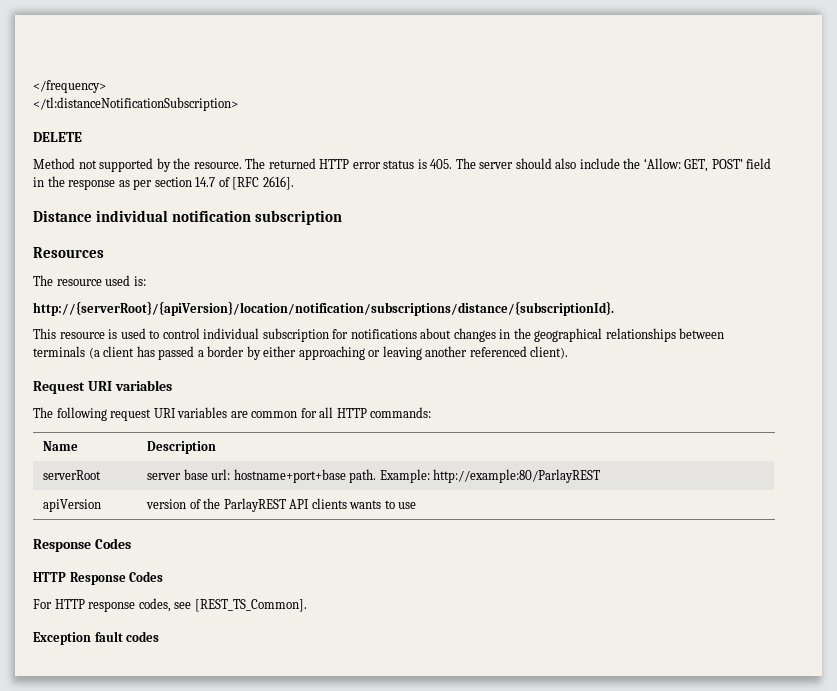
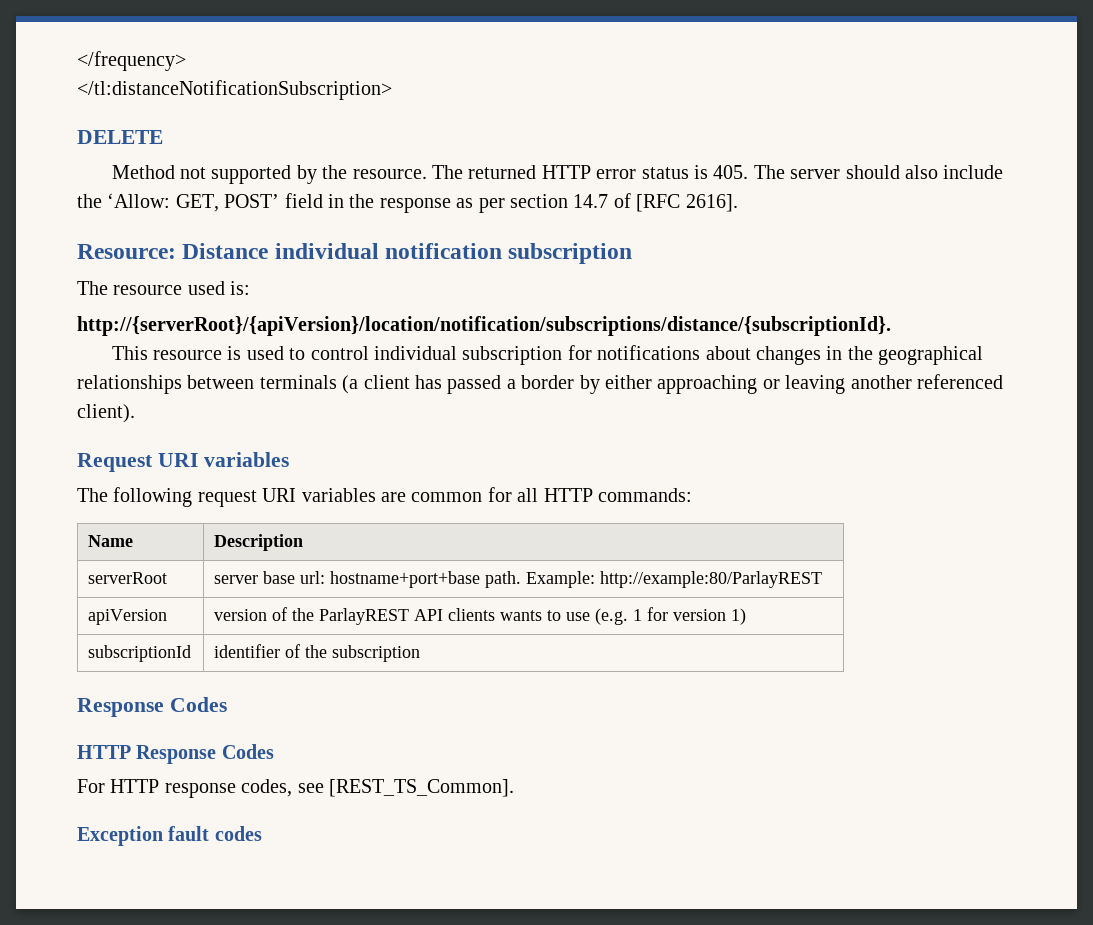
(294, 183) none -> [77,244,176,259] Resource:
[33,247,104,258] // Resources -> (633, 253) none
(417, 505) none -> [595,607,747,625] [88,645,192,662] [214,644,421,662] (e.g. 1 for version 1) // subscriptionId | identifier of the subscription

